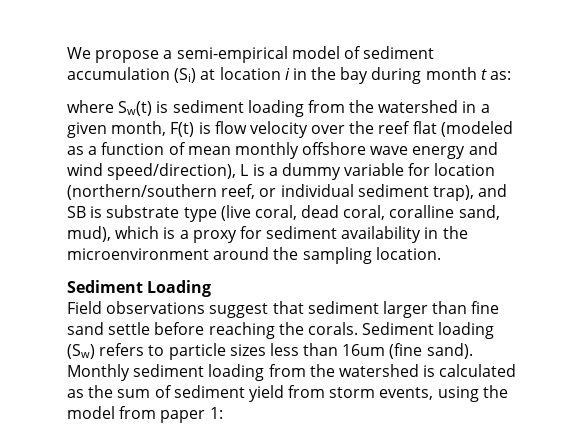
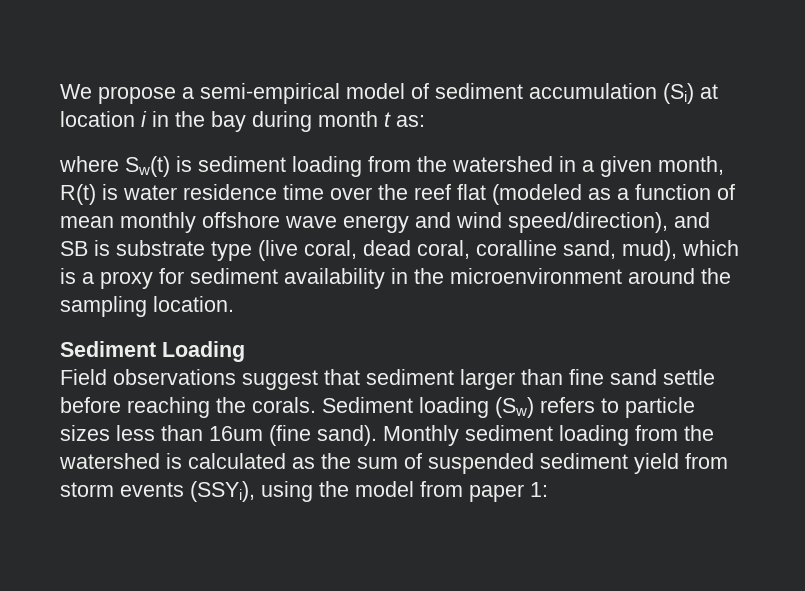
[170,121,308,138] F(t) is flow velocity -> [60,184,324,205] R(t) is water residence time
[240,163,496,180] [67,184,474,201] L is a dummy variable for location (northern/southern reef, or individual sediment trap), -> (668, 222) none
(172, 391) none -> [428,453,534,474] suspended
[379,387,434,400] events, -> [120,481,255,502] events (SSYi),

